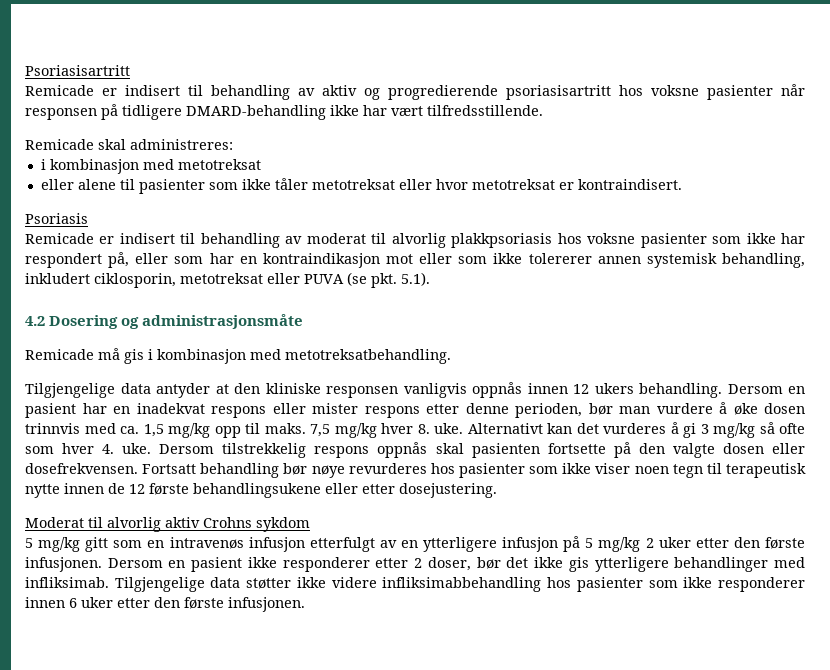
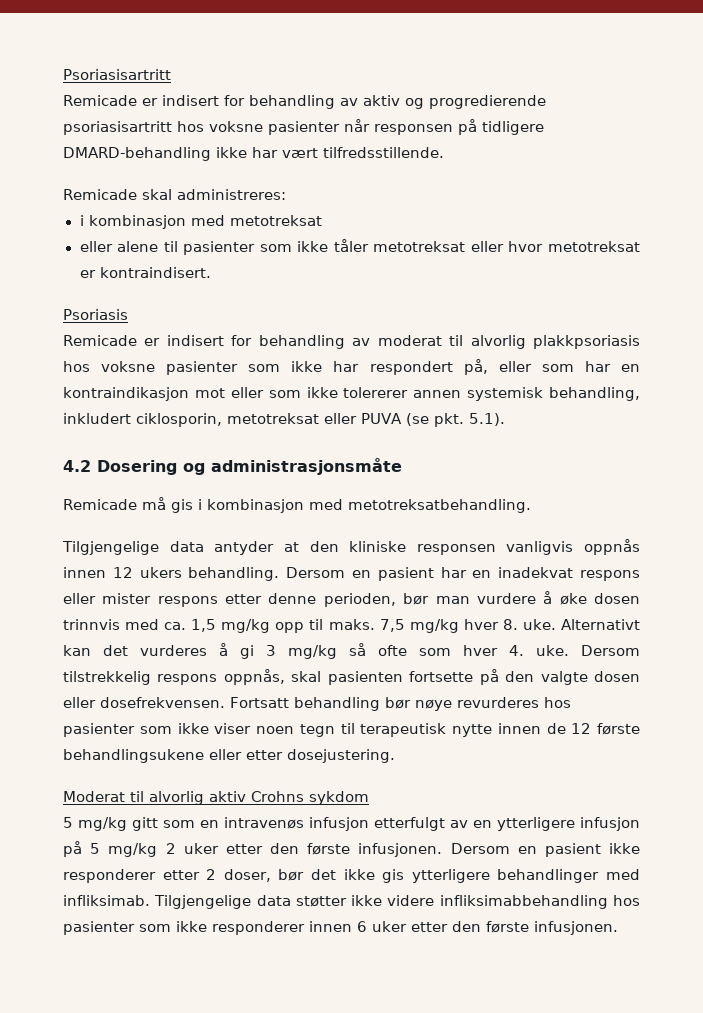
[188,85,203,96] til -> [224,95,245,106] for
[180,233,196,244] til -> [231,335,253,346] for
[377,442,428,458] oppnås -> [223,669,285,685] oppnås,

